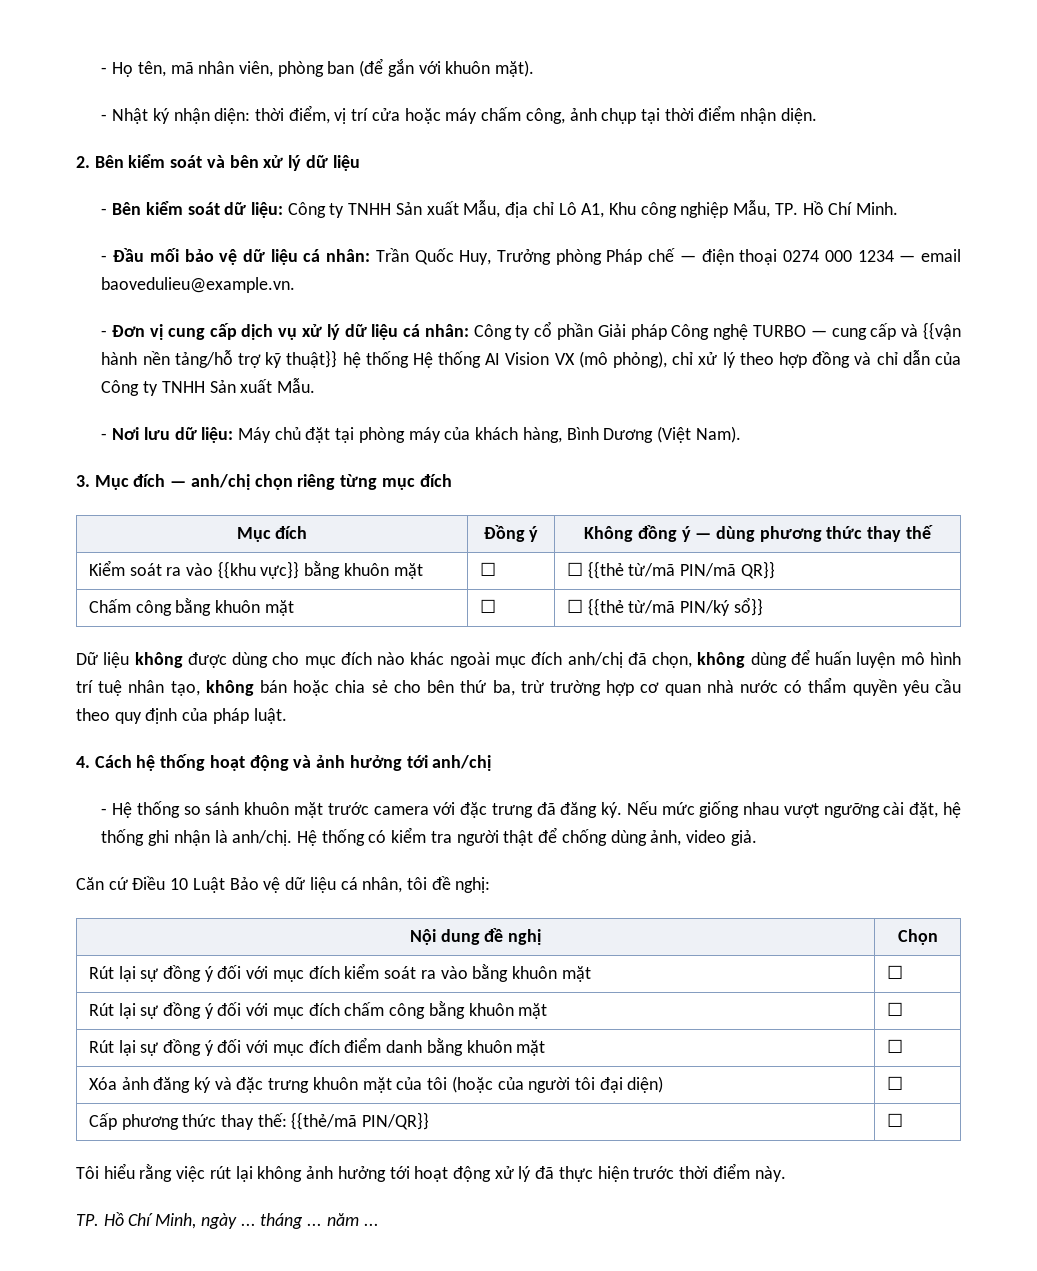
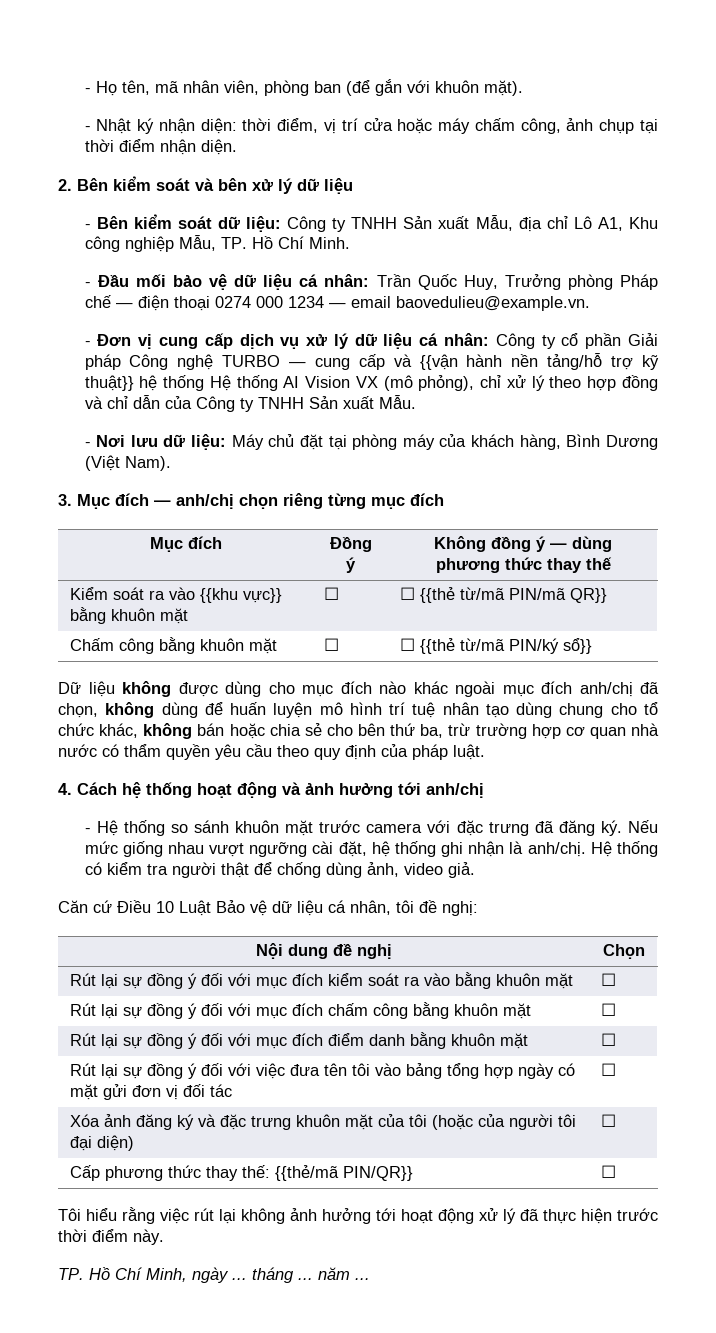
[170,681,200,696] tạo, -> [485,702,658,718] [58,723,139,738] tạo dùng chung cho tổ chức khác,
(903, 1046) none -> [70,1063,576,1079] [70,1084,233,1100] [601,1063,617,1076] // Rút lại sự đồng ý đối với việc đưa tên tôi vào bảng tổng hợp ngày có mặt gửi đơn vị đối tác | ☐

